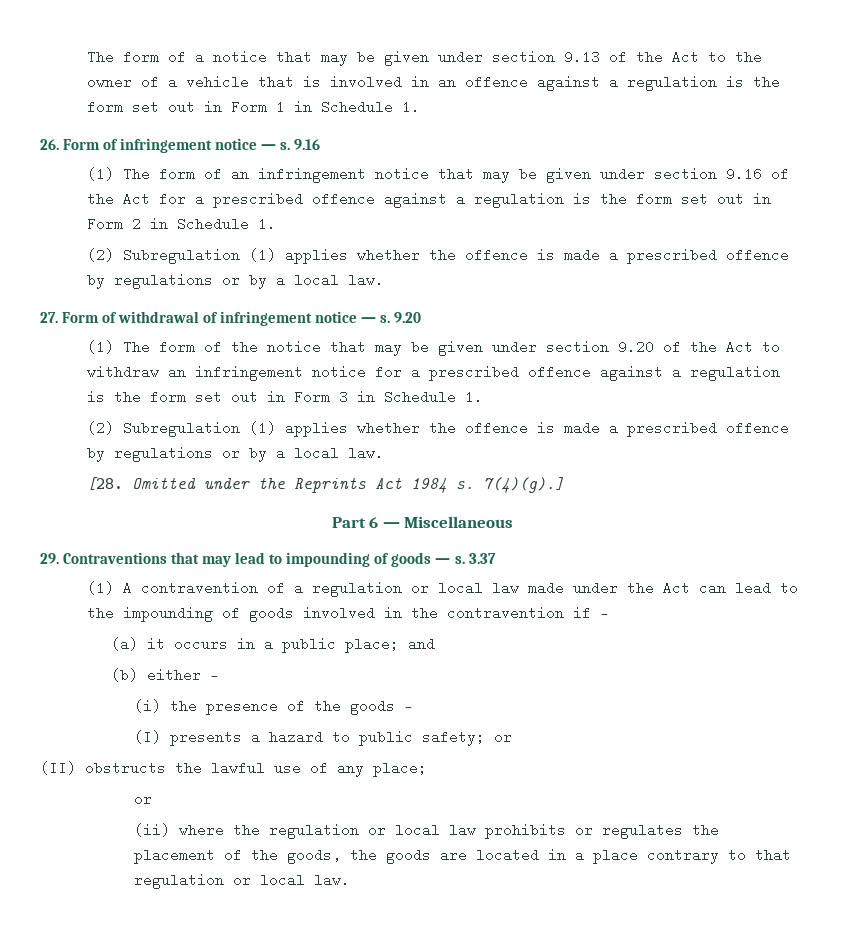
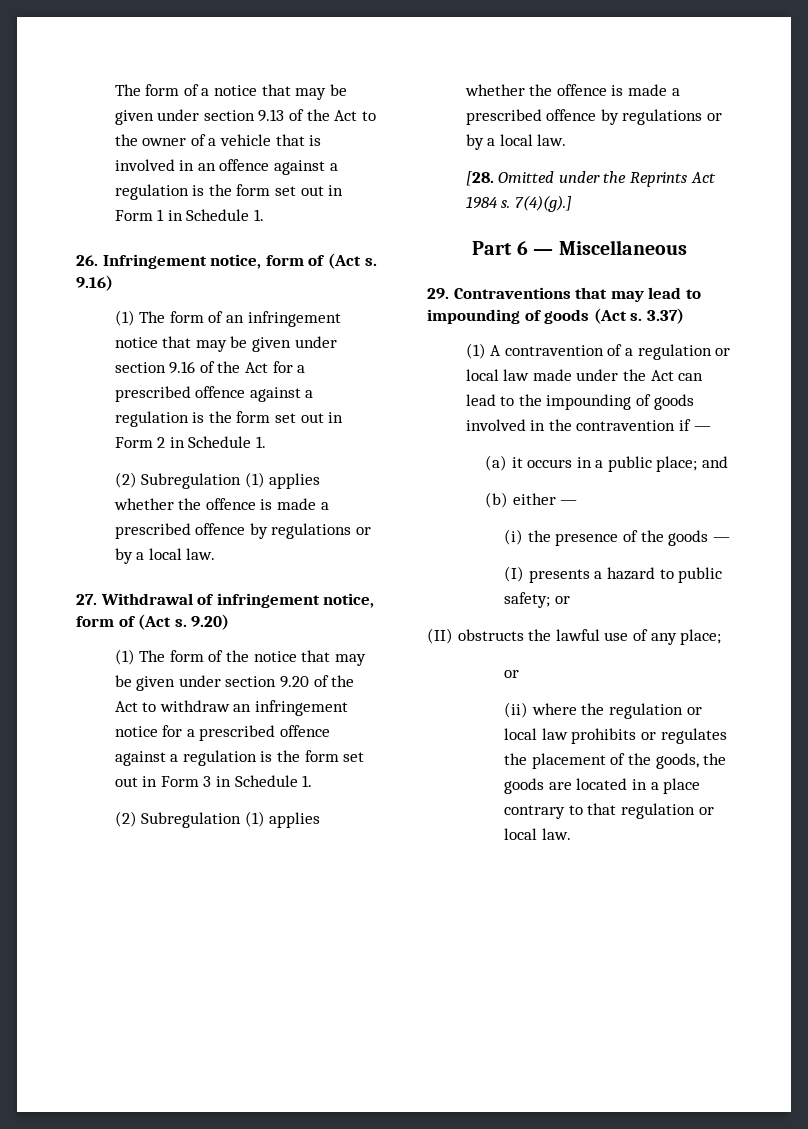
[63,138,321,153] Form of infringement notice — s. 9.16 -> [102,253,377,269] [76,275,113,291] Infringement notice, form of (Act s. 9.16)
[62,311,422,326] Form of withdrawal of infringement notice — s. 9.20 -> [100,593,375,608] [76,614,230,630] Withdrawal of infringement notice, form of (Act s. 9.20)
[435,553,496,564] — s. 3.37 -> [593,308,684,324] (Act s. 3.37)

